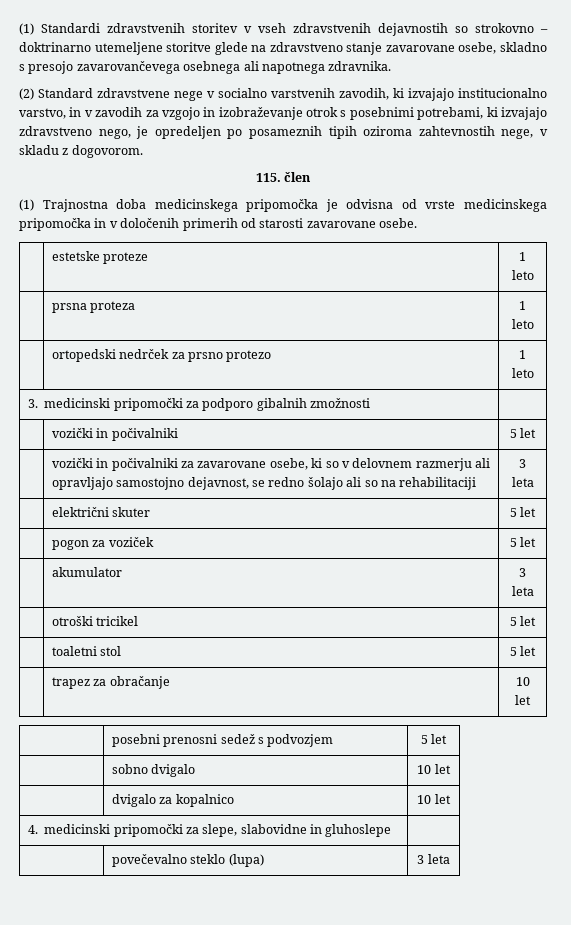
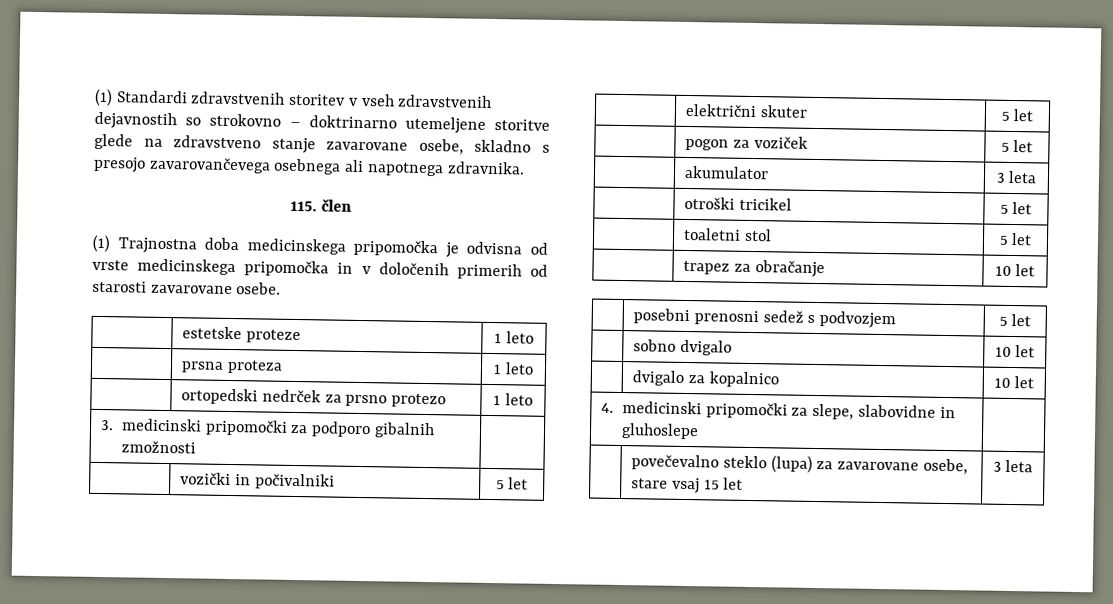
[19,88,547,101] [19,107,547,120] [19,126,549,139] [19,145,143,158] // (2) Standard zdravstvene nege v socialno varstvenih zavodih, ki izvajajo institucionalno varstvo, in v zavodih za vzgojo in izobraževanje otrok s posebnimi potrebami, ki izvajajo zdravstveno nego, je opredeljen po posameznih tipih oziroma zahtevnostih nege, v skladu z dogovorom. -> (525, 168) none
[51,458,491,471] [51,477,477,490] [519,459,526,468] [511,477,534,487] // | vozički in počivalniki za zavarovane osebe, ki so v delovnem razmerju ali opravljajo samostojno dejavnost, se redno šolajo ali so na rehabilitaciji | 3 leta -> (529, 483) none
(264, 860) none -> [816,458,968,475] [631,477,744,494] za zavarovane osebe, stare vsaj 15 let

